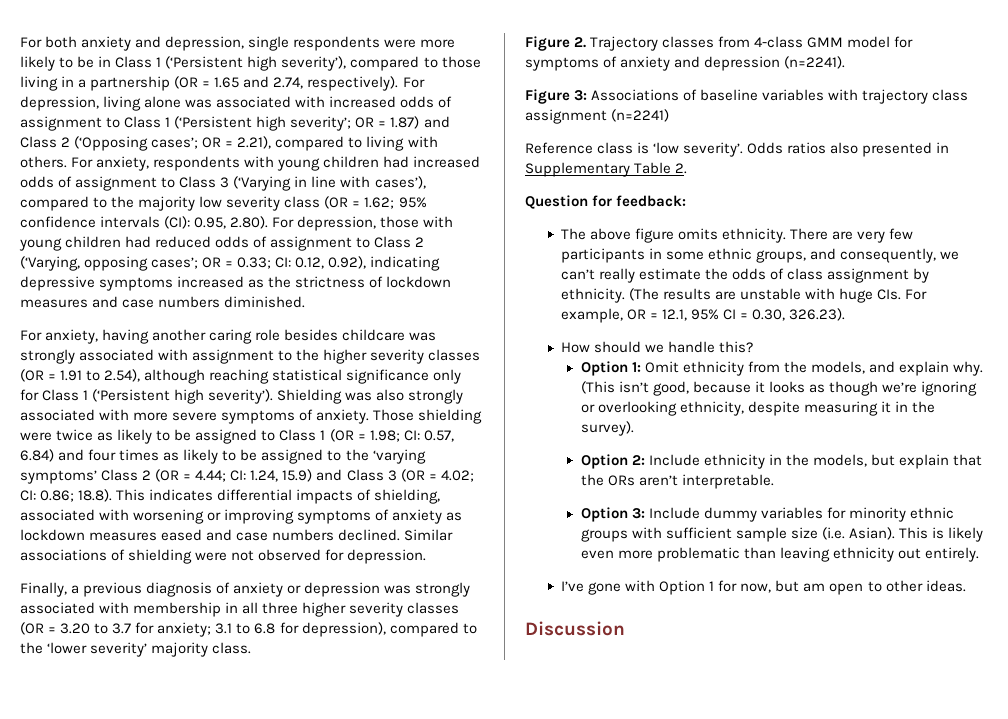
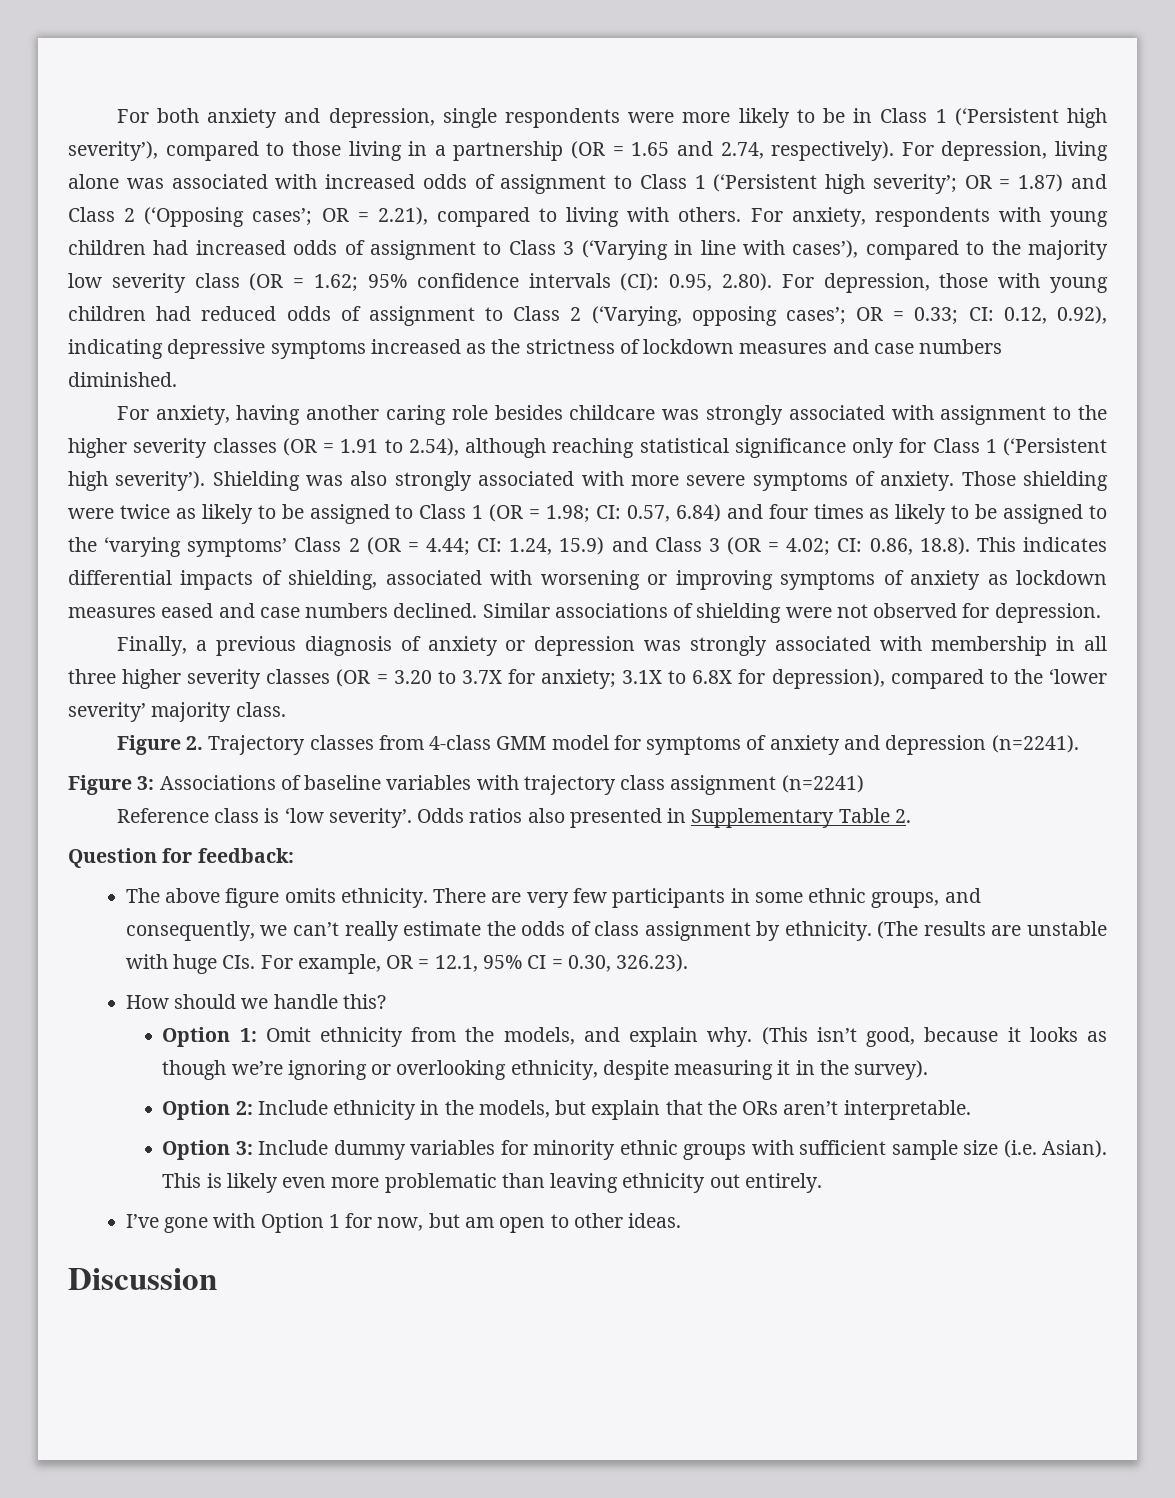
[40,490,75,502] 0.86; -> [869,538,913,555] 0.86,
[112,623,132,634] 3.7 -> [461,670,502,684] 3.7X
[215,623,276,634] 3.1 to 6.8 -> [622,670,733,684] 3.1X to 6.8X

